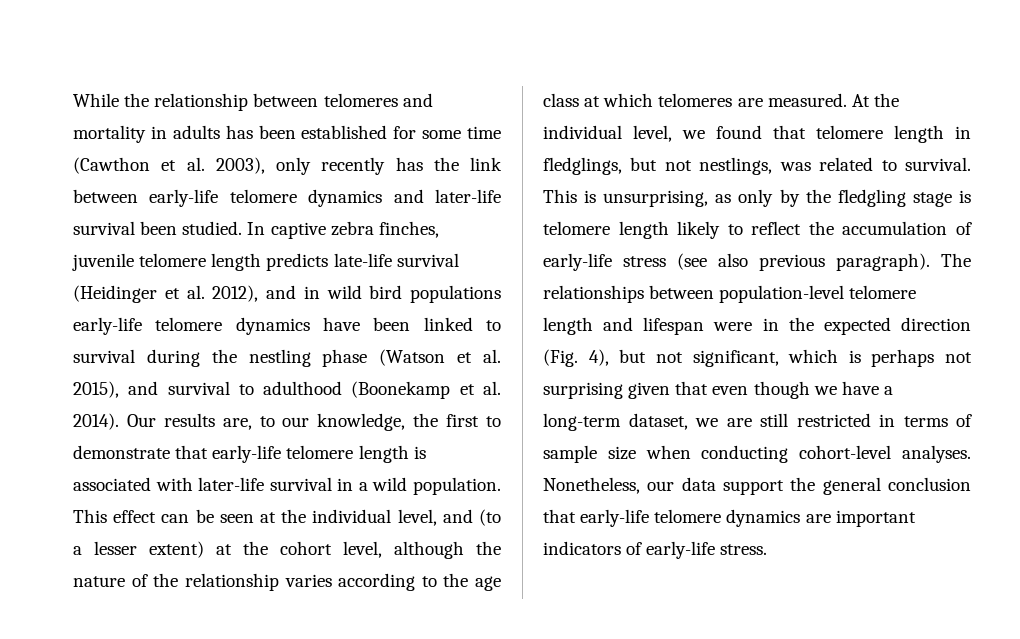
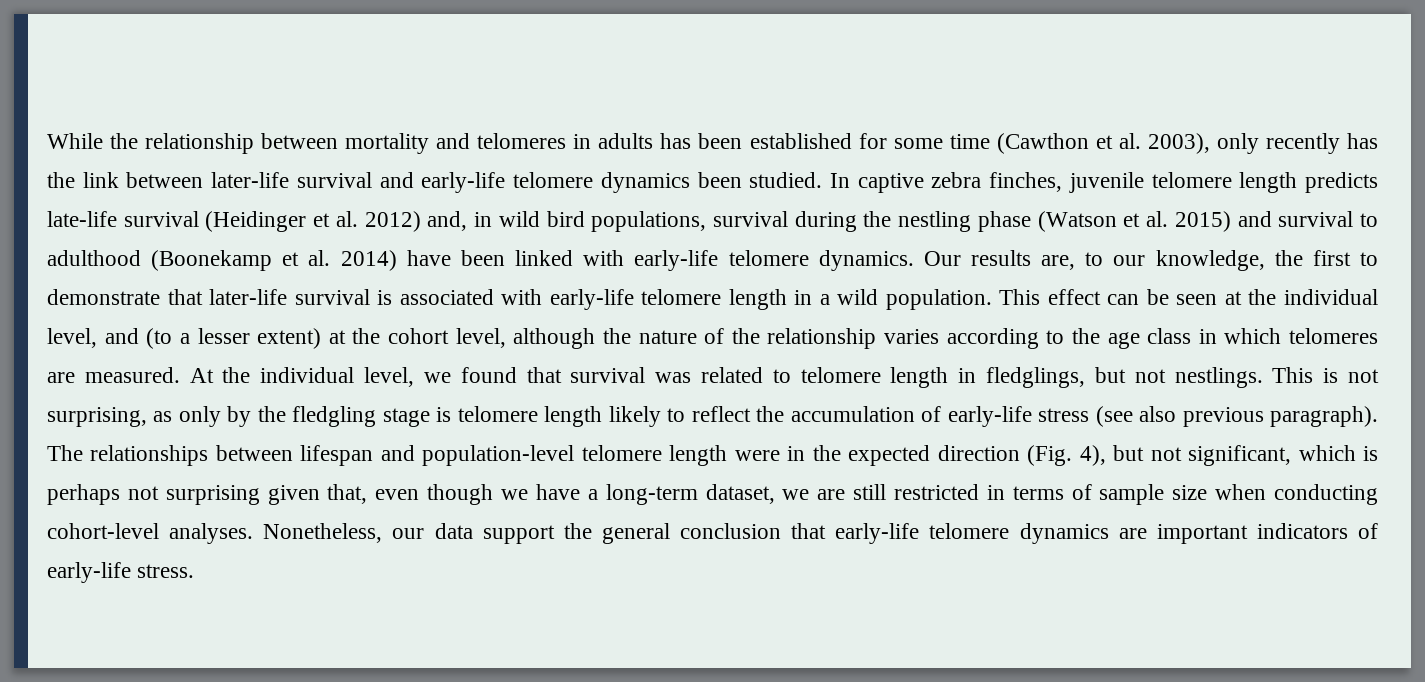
[323,93,433,107] [73,125,146,143] telomeres and mortality -> [345,133,567,154] mortality and telomeres
[149,189,501,207] [73,221,135,235] early-life telomere dynamics and later-life survival -> [211,172,690,193] later-life survival and early-life telomere dynamics
[212,285,296,302] 2012), and -> [364,211,468,232] 2012) and,
[410,285,501,303] [73,317,501,335] populations early-life telomere dynamics have been linked to -> [591,211,707,232] populations,
[73,381,119,398] 2015), -> [1174,211,1231,232] 2015)
[73,413,119,430] 2014). -> [340,250,914,271] 2014) have been linked with early-life telomere dynamics.
[212,445,426,463] [73,477,332,491] early-life telomere length is associated with later-life survival -> [209,289,787,310] later-life survival is associated with early-life telomere length
[584,96,601,107] at -> [1198,329,1217,344] in
(806, 132) none -> [570,367,791,383] survival was related to
[699,157,971,175] [543,189,709,207] nestlings, was related to survival. This is unsurprising, -> [1174,367,1379,388] [47,407,147,427] nestlings. This is not surprising,
(715, 292) none -> [300,445,415,466] lifespan and
[603,317,705,335] and lifespan -> (728, 455) none
[675,381,709,395] that -> [327,484,368,504] that,

